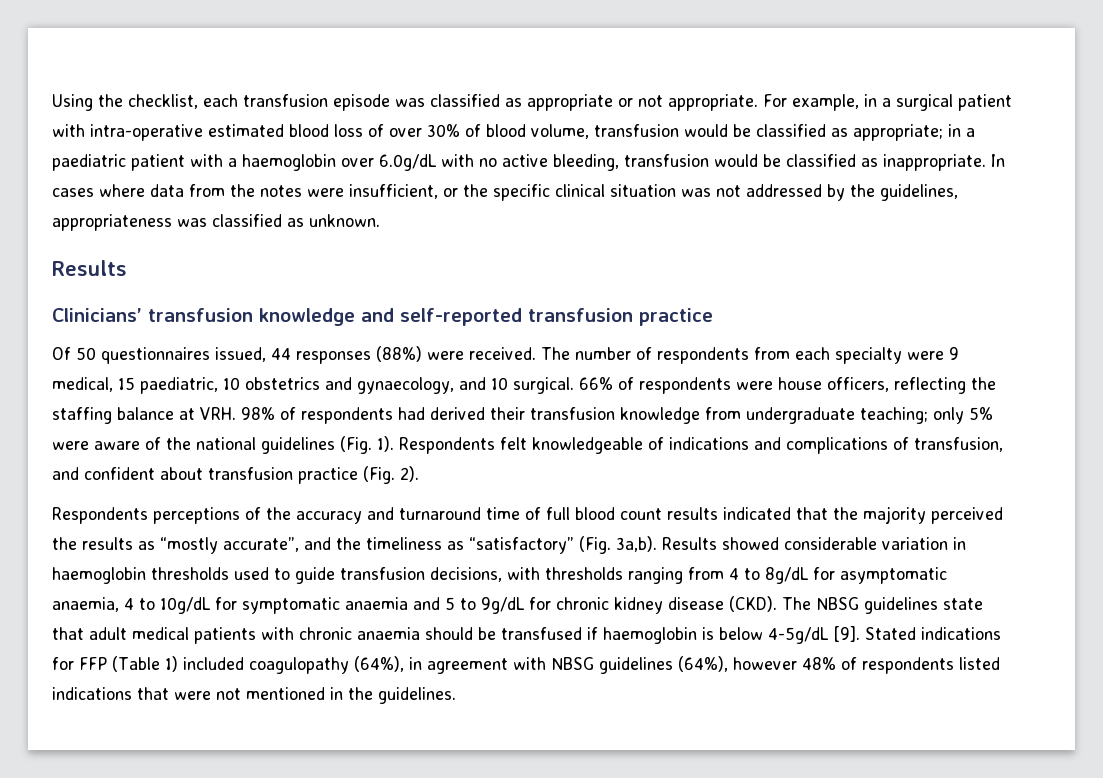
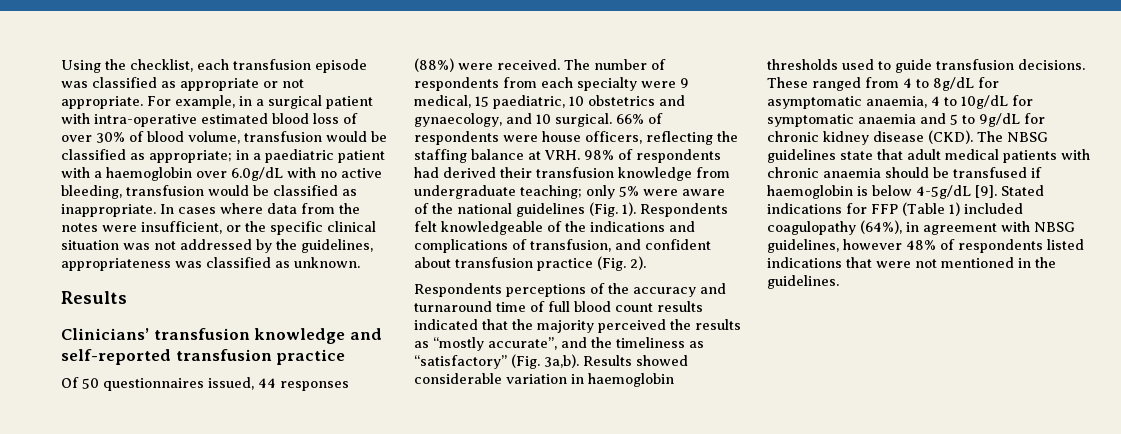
(664, 443) none -> [565,221,586,232] the
[430,567,683,584] decisions, with thresholds ranging -> [1018,59,1085,70] [767,77,861,91] decisions. These ranged
[598,656,728,674] guidelines (64%), -> [767,239,839,253] guidelines,

